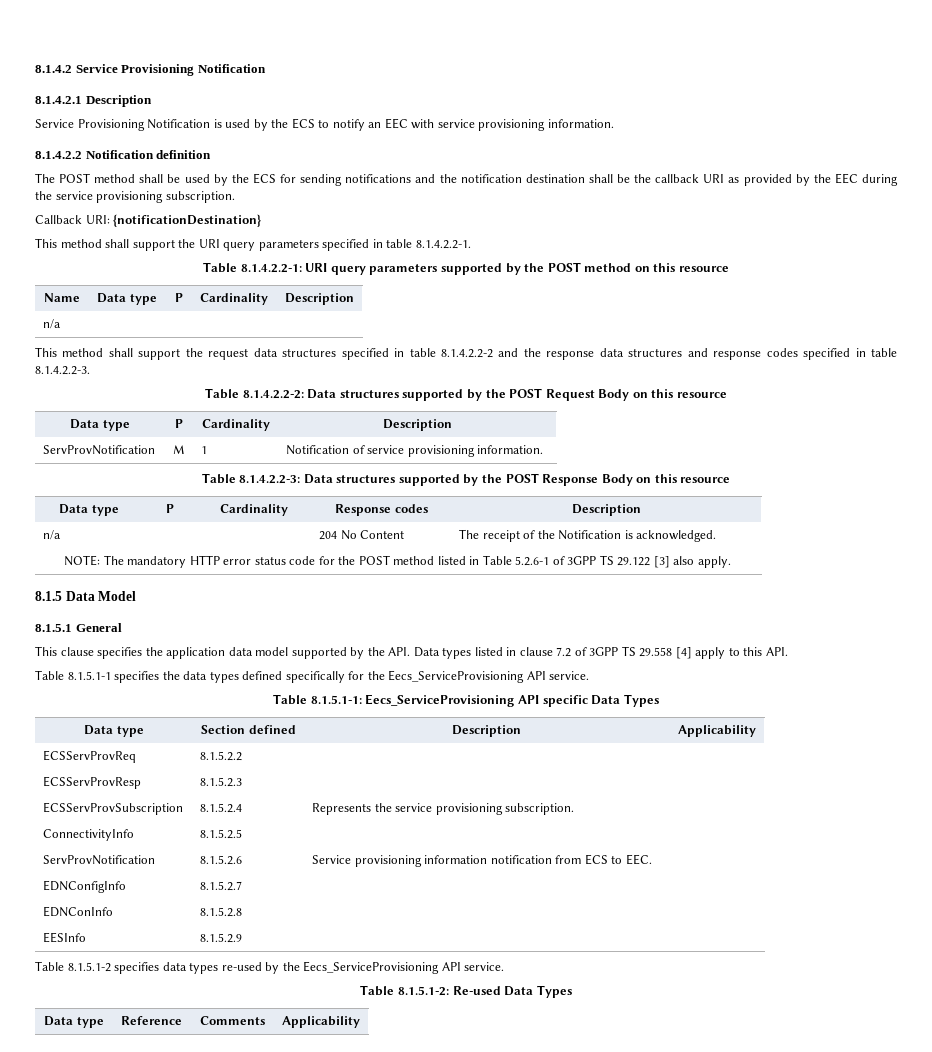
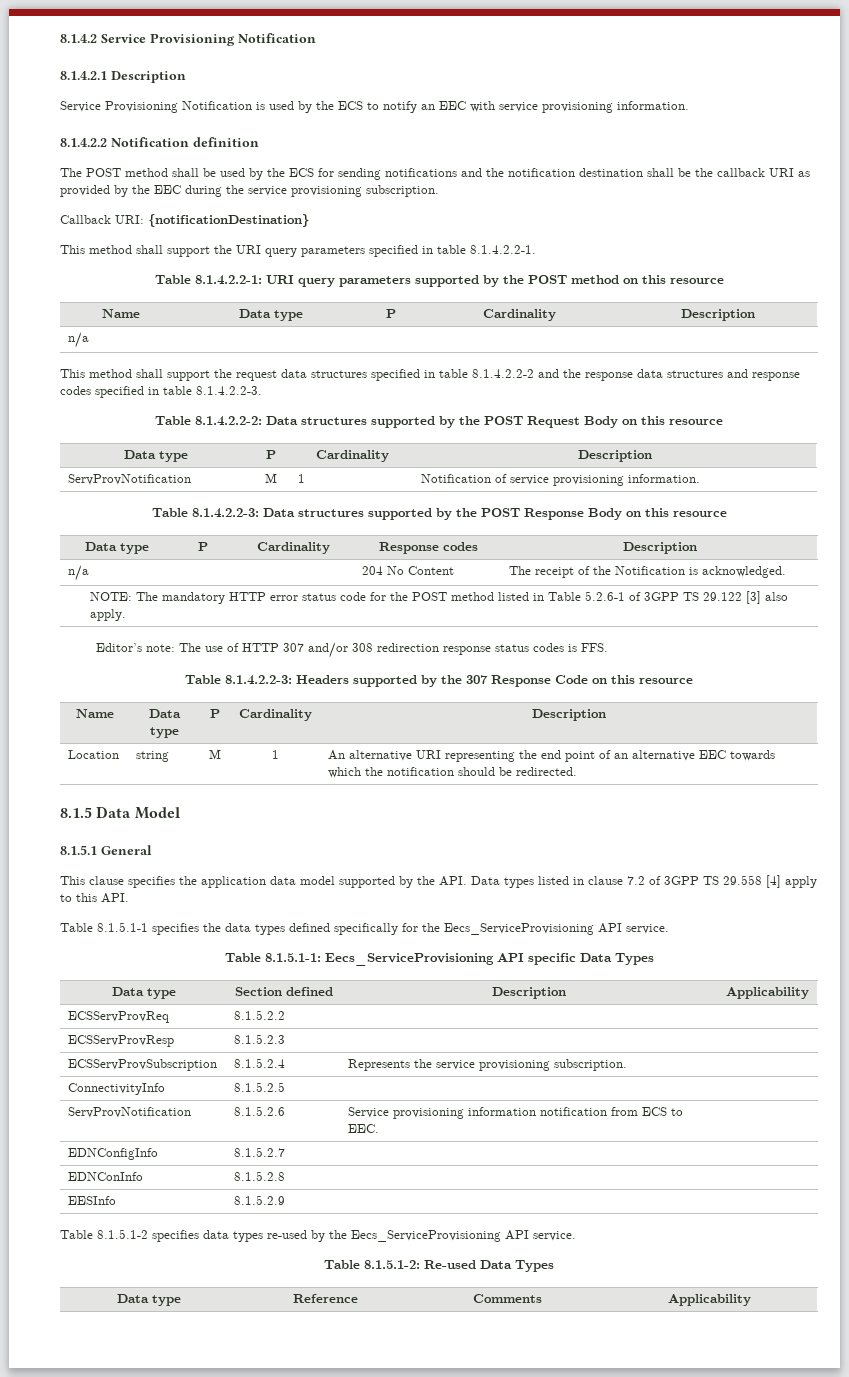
(731, 562) none -> [96,642,609,658] [185,675,693,687] [75,709,114,718] [148,709,181,718] [149,727,179,738] [209,709,220,718] [238,709,312,721] [532,709,606,721] [68,750,120,759] [136,751,170,762] [208,749,221,759] [271,750,279,759] [328,750,776,762] [328,767,578,778] // Editor’s note: The use of HTTP 307 and/or 308 redirection response status codes is FFS. // Table 8.1.4.2.2-3: Headers supported by the 307 Response Code on this resource // Name | Data type | P | Cardinality | Description // Location | string | M | 1 | An alternative URI representing the end point of an alternative EEC towards which the notification should be redirected.

